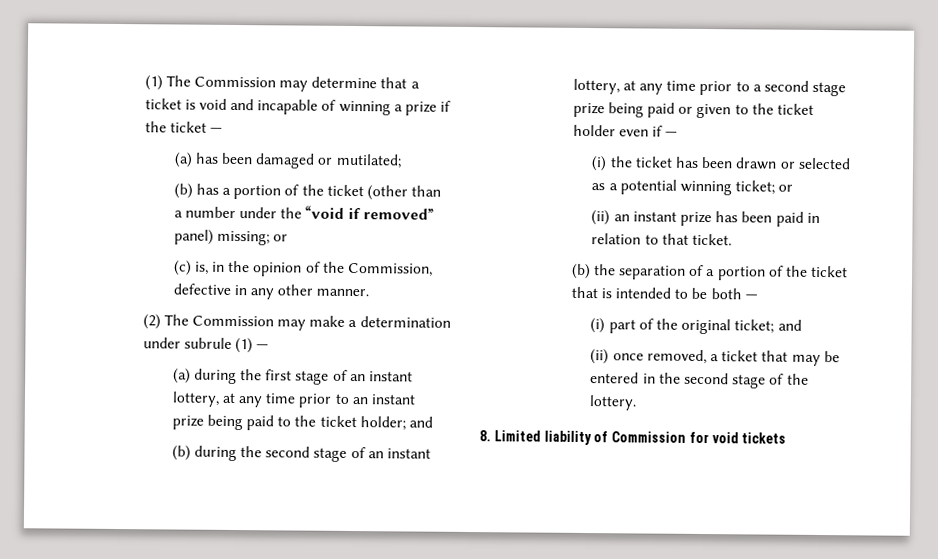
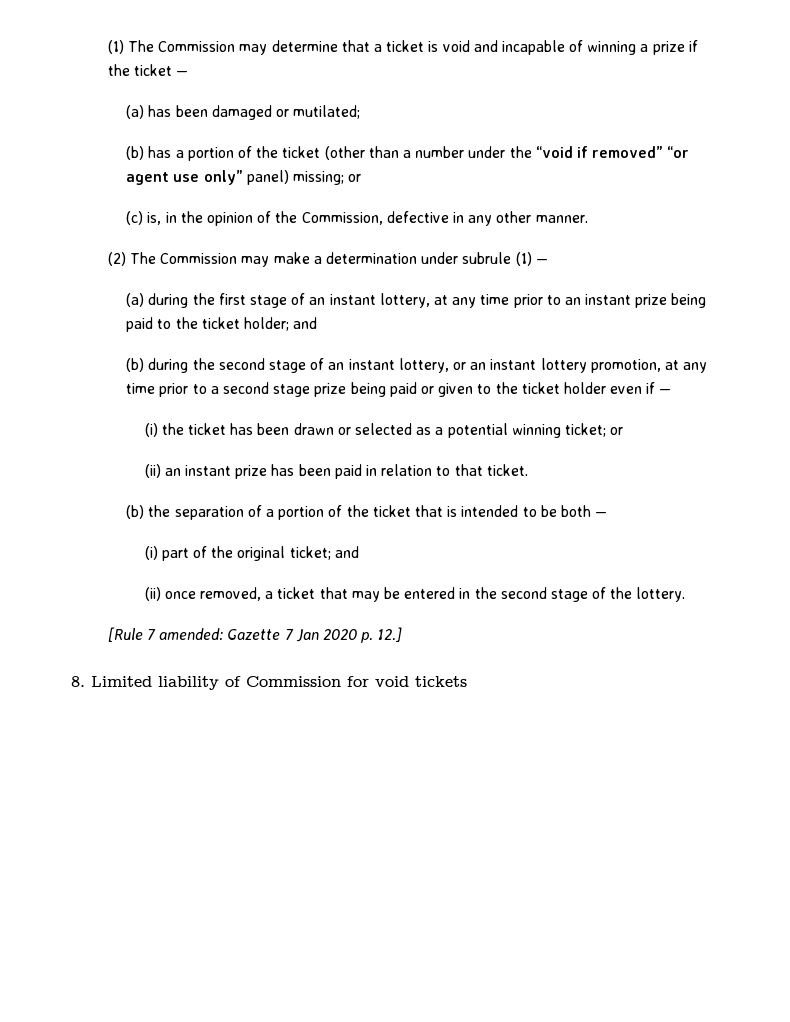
(434, 213) none -> [667,146,690,158] [126,170,243,185] “or agent use only”
(620, 86) none -> [452,358,661,373] or an instant lottery promotion,
(638, 403) none -> [107,627,403,643] // [Rule 7 amended: Gazette 7 Jan 2020 p. 12.]

